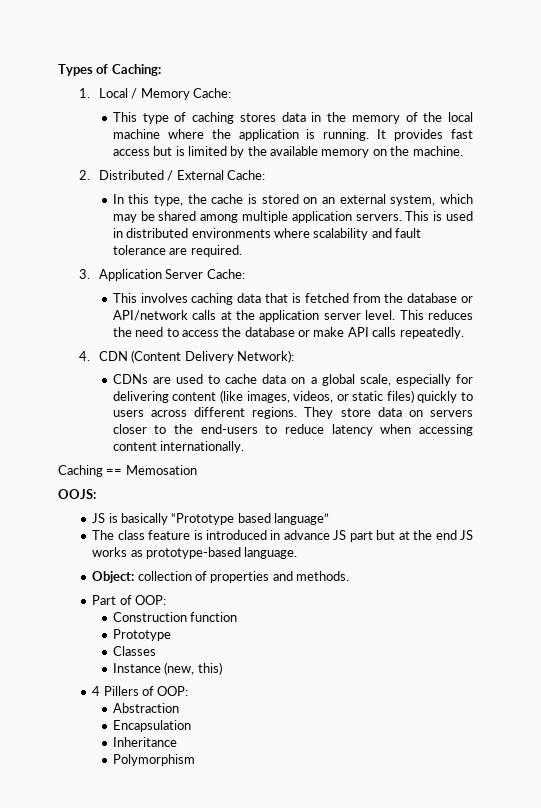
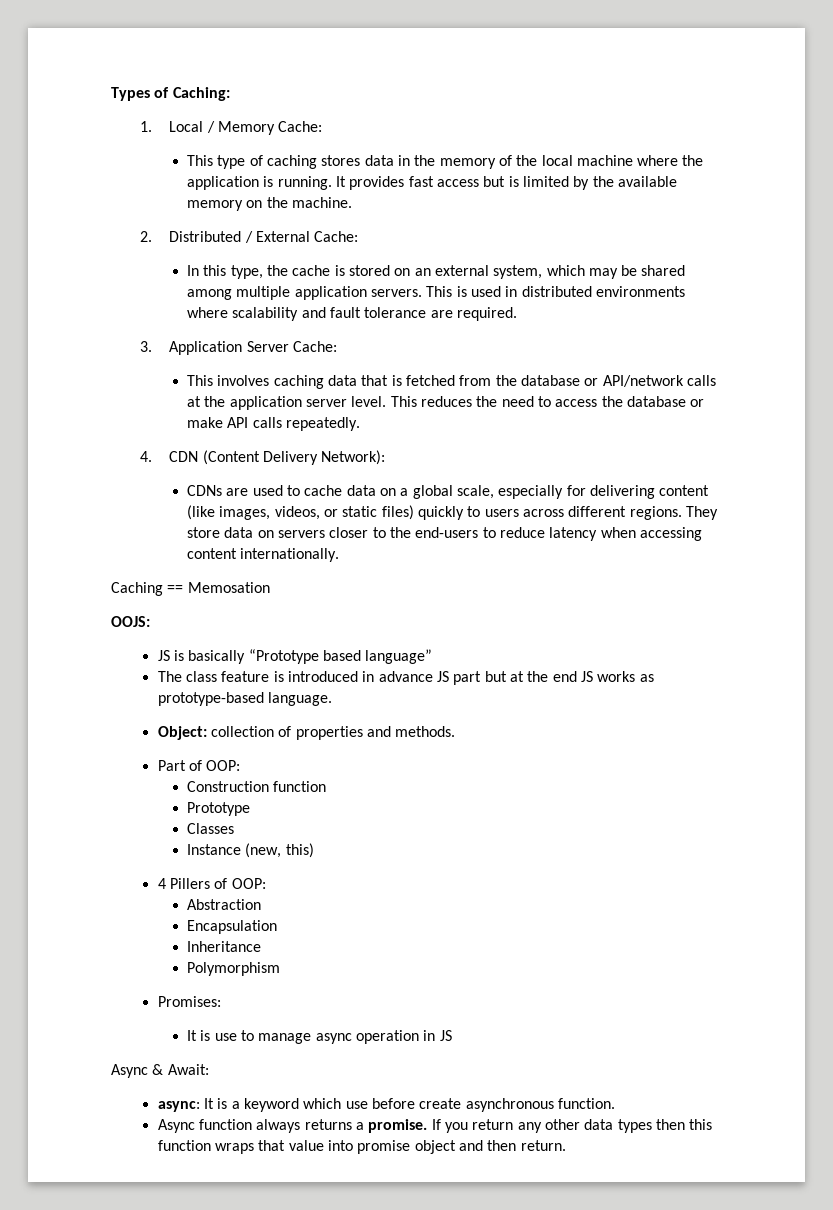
(195, 760) none -> [157,996,221,1007] [186,1030,452,1044] [111,1064,209,1078] [157,1098,615,1112] [157,1119,713,1133] [157,1140,566,1154] // Promises: // It is use to manage async operation in JS // Async & Await: // async: It is a keyword which use before create asynchronous function. // Async function always returns a promise. If you return any other data types then this function wraps that value into promise object and then return.

